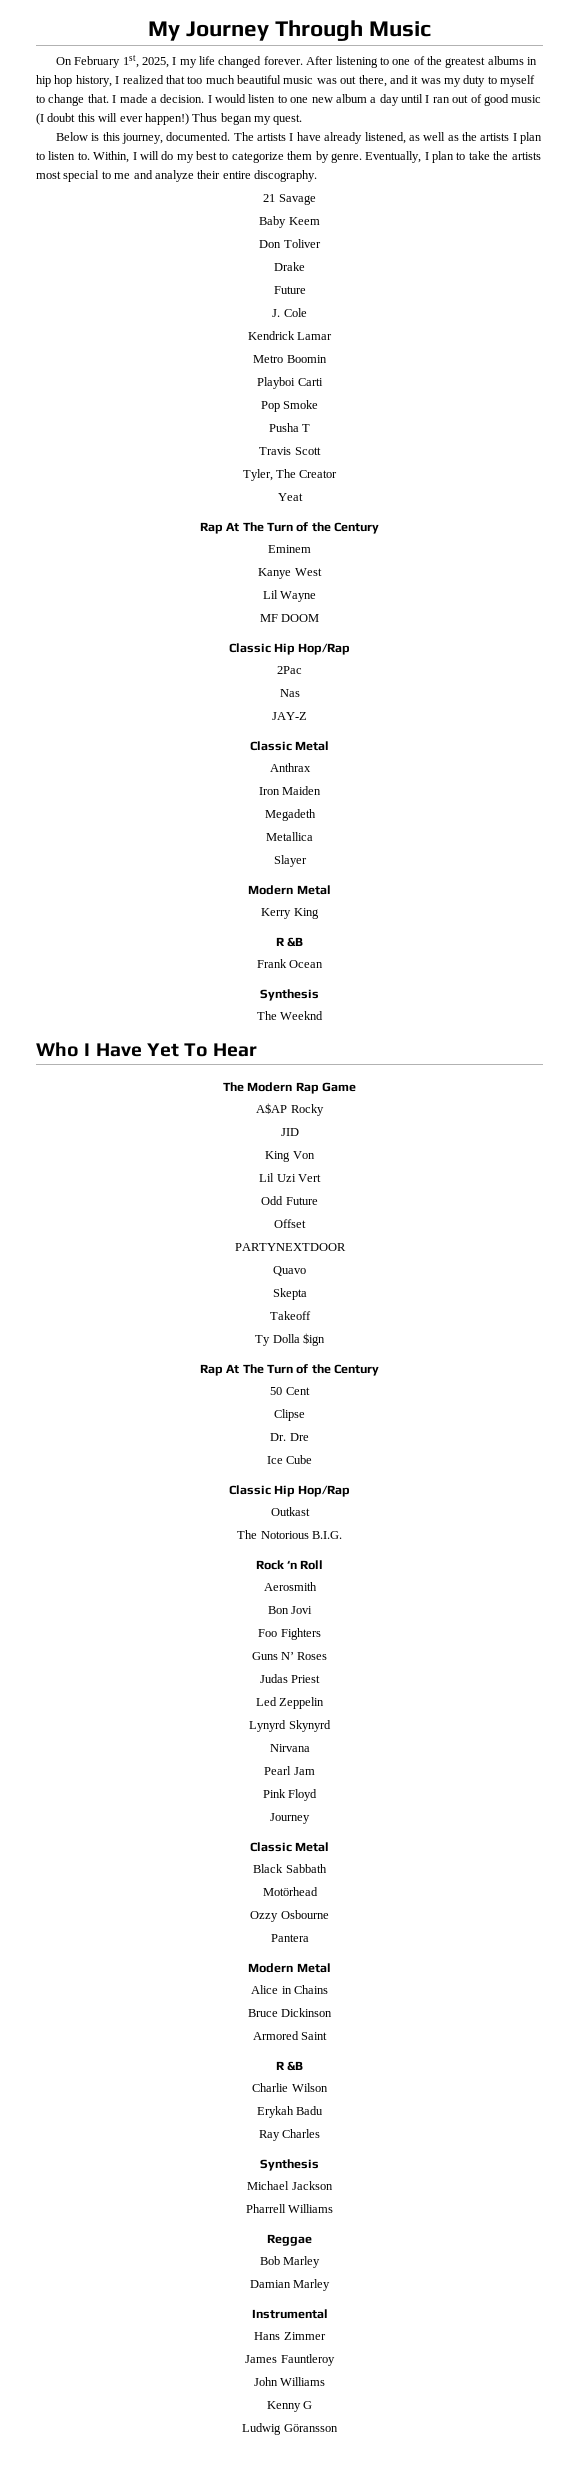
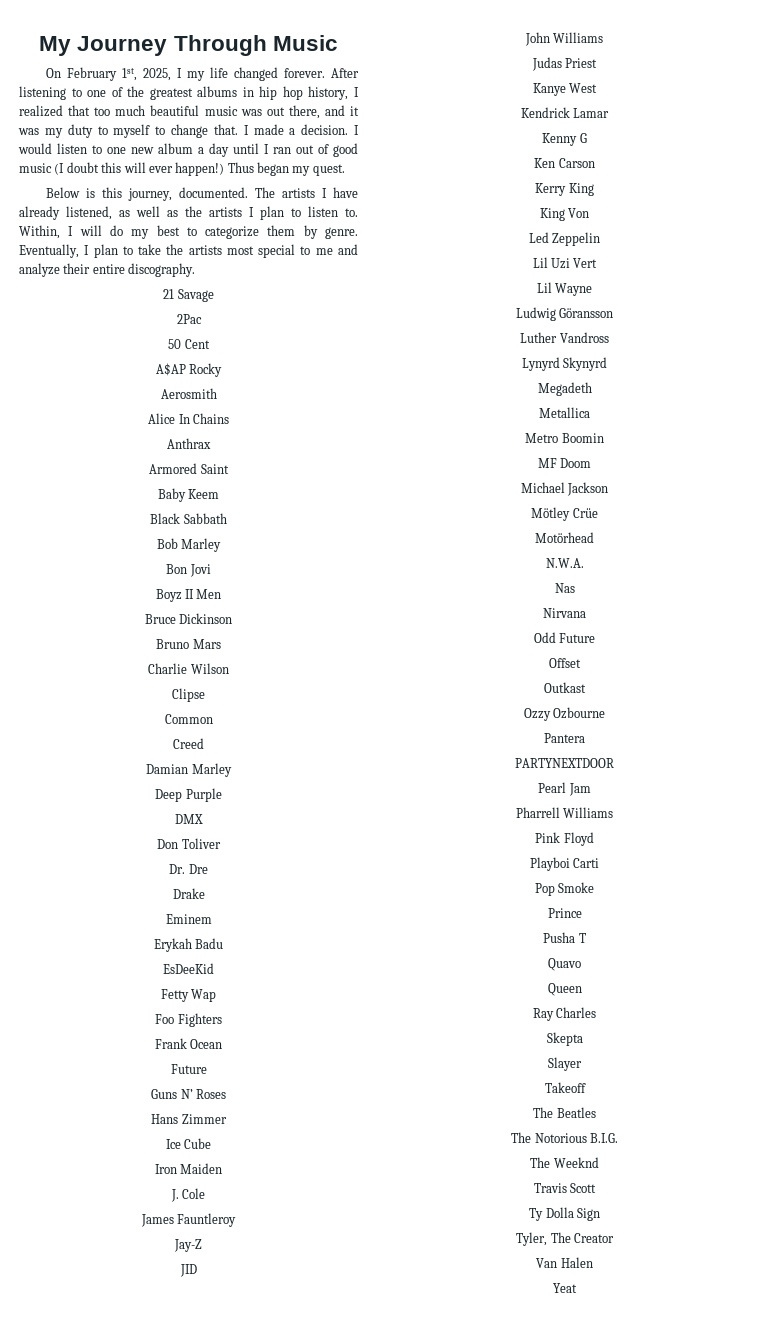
[259,216,320,228] Baby Keem -> [176,314,202,324] [168,339,210,349] [155,363,223,377] [160,388,217,399] [148,413,229,424] [167,438,211,449] [149,463,229,474] [157,488,220,502] [150,513,227,524] [156,538,222,552] [166,564,211,577] [155,589,222,602] [144,613,233,624] [156,639,221,649] [148,663,229,674] [172,688,205,702] [164,714,213,724] [173,738,204,749] [146,763,232,777] [155,788,222,802] [175,814,203,824] 2Pac // 50 Cent // A$AP Rocky // Aerosmith // Alice In Chains // Anthrax // Armored Saint // Baby Keem // Black Sabbath // Bob Marley // Bon Jovi // Boyz II Men // Bruce Dickinson // Bruno Mars // Charlie Wilson // Clipse // Common // Creed // Damian Marley // Deep Purple // DMX
(321, 243) none -> [169,864,208,874] // Dr. Dre
[273,286,306,294] [272,308,307,317] [247,331,333,340] [253,355,327,363] Future // J. Cole // Kendrick Lamar // Metro Boomin -> [165,914,212,924] [153,938,224,952] [163,963,214,974] [160,989,217,1002] [155,1013,222,1027] [154,1038,223,1049] [170,1064,207,1074] [151,1089,226,1099] [151,1114,227,1124] [165,1138,212,1149] [154,1163,223,1174] [170,1188,206,1202] [140,1213,237,1227] [174,1239,202,1252] [179,1264,197,1277] [524,32,604,46] [531,57,598,71] [532,83,598,96] [520,107,610,118] [542,133,587,146] [534,158,595,168] [535,183,594,196] [539,208,590,221] [528,232,601,246] [532,257,598,269] [536,282,593,296] [515,307,614,321] [520,332,609,343] [521,357,608,371] [537,382,592,396] [539,407,590,418] [525,433,604,443] [537,458,592,468] [520,482,609,496] [531,507,598,521] [535,532,594,543] [545,558,584,568] [554,583,575,593] [543,608,586,618] [533,632,596,643] [549,658,581,668] [544,682,586,693] [523,707,606,721] [544,733,585,743] [515,758,614,768] [538,782,591,796] [515,807,614,818] [535,832,594,846] Eminem // Erykah Badu // EsDeeKid // Fetty Wap // Foo Fighters // Frank Ocean // Future // Guns N’ Roses // Hans Zimmer // Ice Cube // Iron Maiden // J. Cole // James Fauntleroy // Jay-Z // JID // John Williams // Judas Priest // Kanye West // Kendrick Lamar // Kenny G // Ken Carson // Kerry King // King Von // Led Zeppelin // Lil Uzi Vert // Lil Wayne // Ludwig Göransson // Luther Vandross // Lynyrd Skynyrd // Megadeth // Metallica // Metro Boomin // MF Doom // Michael Jackson // Mötley Crüe // Motörhead // N.W.A. // Nas // Nirvana // Odd Future // Offset // Outkast // Ozzy Ozbourne // Pantera // PARTYNEXTDOOR // Pearl Jam // Pharrell Williams // Pink Floyd
(319, 404) none -> [547,908,582,918] // Prince
(311, 428) none -> [548,958,581,971] [547,983,582,996] [532,1007,597,1021] [546,1032,583,1046] [548,1057,582,1071] [544,1082,586,1093] [533,1107,596,1118] [511,1132,618,1143] [530,1157,599,1168] // Quavo // Queen // Ray Charles // Skepta // Slayer // Takeoff // The Beatles // The Notorious B.I.G. // The Weeknd
(321, 451) none -> [529,1207,600,1221] // Ty Dolla Sign
(338, 474) none -> [536,1257,593,1268] // Van Halen
[199,522,380,534] [268,545,311,553] [258,568,322,579] [262,590,317,602] [259,614,320,622] [228,643,351,655] [277,666,302,674] [279,689,300,697] [272,712,307,720] [249,741,330,751] [269,763,311,772] [258,786,322,795] [264,809,316,821] [266,832,313,841] [273,855,307,867] [248,885,331,895] [261,908,319,919] [275,937,304,947] [256,959,324,968] [260,989,319,1001] [256,1011,324,1020] [36,1042,258,1057] [222,1082,357,1094] [256,1103,324,1116] [280,1128,299,1136] [265,1151,315,1162] [259,1173,321,1182] [261,1196,318,1205] [274,1219,306,1228] [234,1243,346,1251] [273,1266,306,1276] [272,1288,307,1300] [269,1311,311,1320] [255,1333,325,1346] [199,1364,380,1376] [270,1387,310,1395] [274,1409,305,1421] [270,1433,309,1441] [266,1455,313,1464] [228,1485,351,1497] [270,1507,310,1516] [237,1530,342,1539] [255,1560,324,1570] [263,1582,317,1591] [267,1606,313,1614] [258,1628,321,1640] [251,1652,328,1660] [259,1674,321,1683] [255,1697,325,1709] [249,1720,331,1732] [269,1744,310,1752] [264,1766,315,1775] [262,1789,318,1801] [270,1813,310,1824] [249,1842,330,1852] [253,1864,327,1873] [262,1887,318,1896] [250,1910,329,1922] [270,1934,309,1942] [248,1963,331,1973] [251,1985,328,1994] [247,2008,333,2017] [252,2031,328,2040] [275,2061,304,2071] [252,2083,328,2092] [256,2106,324,2118] [258,2129,321,2141] [260,2159,319,2171] [247,2181,333,2190] [245,2204,334,2213] [267,2234,312,2246] [259,2256,321,2268] [249,2279,331,2291] [251,2309,328,2319] [254,2332,326,2340] [245,2354,335,2366] [253,2377,326,2386] [266,2401,313,2412] [242,2423,338,2435] // Rap At The Turn of the Century // Eminem // Kanye West // Lil Wayne // MF DOOM // Classic Hip Hop/Rap // 2Pac // Nas // JAY-Z // Classic Metal // Anthrax // Iron Maiden // Megadeth // Metallica // Slayer // Modern Metal // Kerry King // R &B // Frank Ocean // Synthesis // The Weeknd // Who I Have Yet To Hear // The Modern Rap Game // A$AP Rocky // JID // King Von // Lil Uzi Vert // Odd Future // Offset // PARTYNEXTDOOR // Quavo // Skepta // Takeoff // Ty Dolla $ign // Rap At The Turn of the Century // 50 Cent // Clipse // Dr. Dre // Ice Cube // Classic Hip Hop/Rap // Outkast // The Notorious B.I.G. // Rock ‘n Roll // Aerosmith // Bon Jovi // Foo Fighters // Guns N’ Roses // Judas Priest // Led Zeppelin // Lynyrd Skynyrd // Nirvana // Pearl Jam // Pink Floyd // Journey // Classic Metal // Black Sabbath // Motörhead // Ozzy Osbourne // Pantera // Modern Metal // Alice in Chains // Bruce Dickinson // Armored Saint // R &B // Charlie Wilson // Erykah Badu // Ray Charles // Synthesis // Michael Jackson // Pharrell Williams // Reggae // Bob Marley // Damian Marley // Instrumental // Hans Zimmer // James Fauntleroy // John Williams // Kenny G // Ludwig Göransson -> (577, 1288) none

